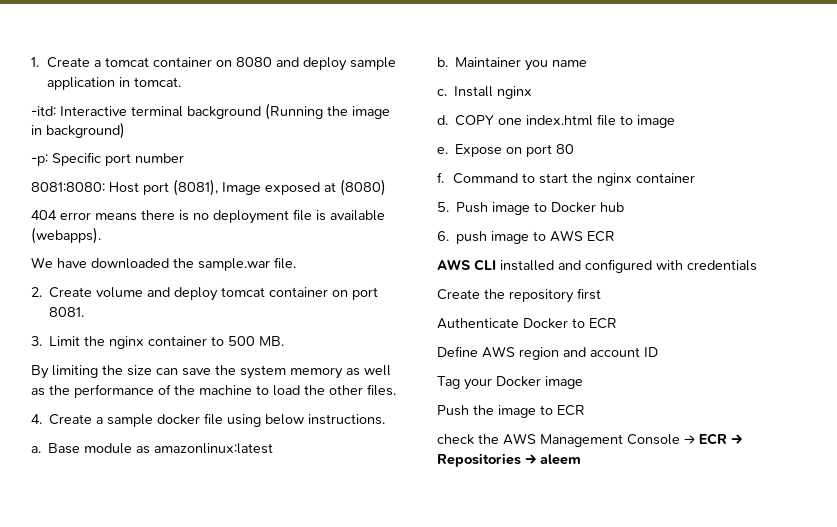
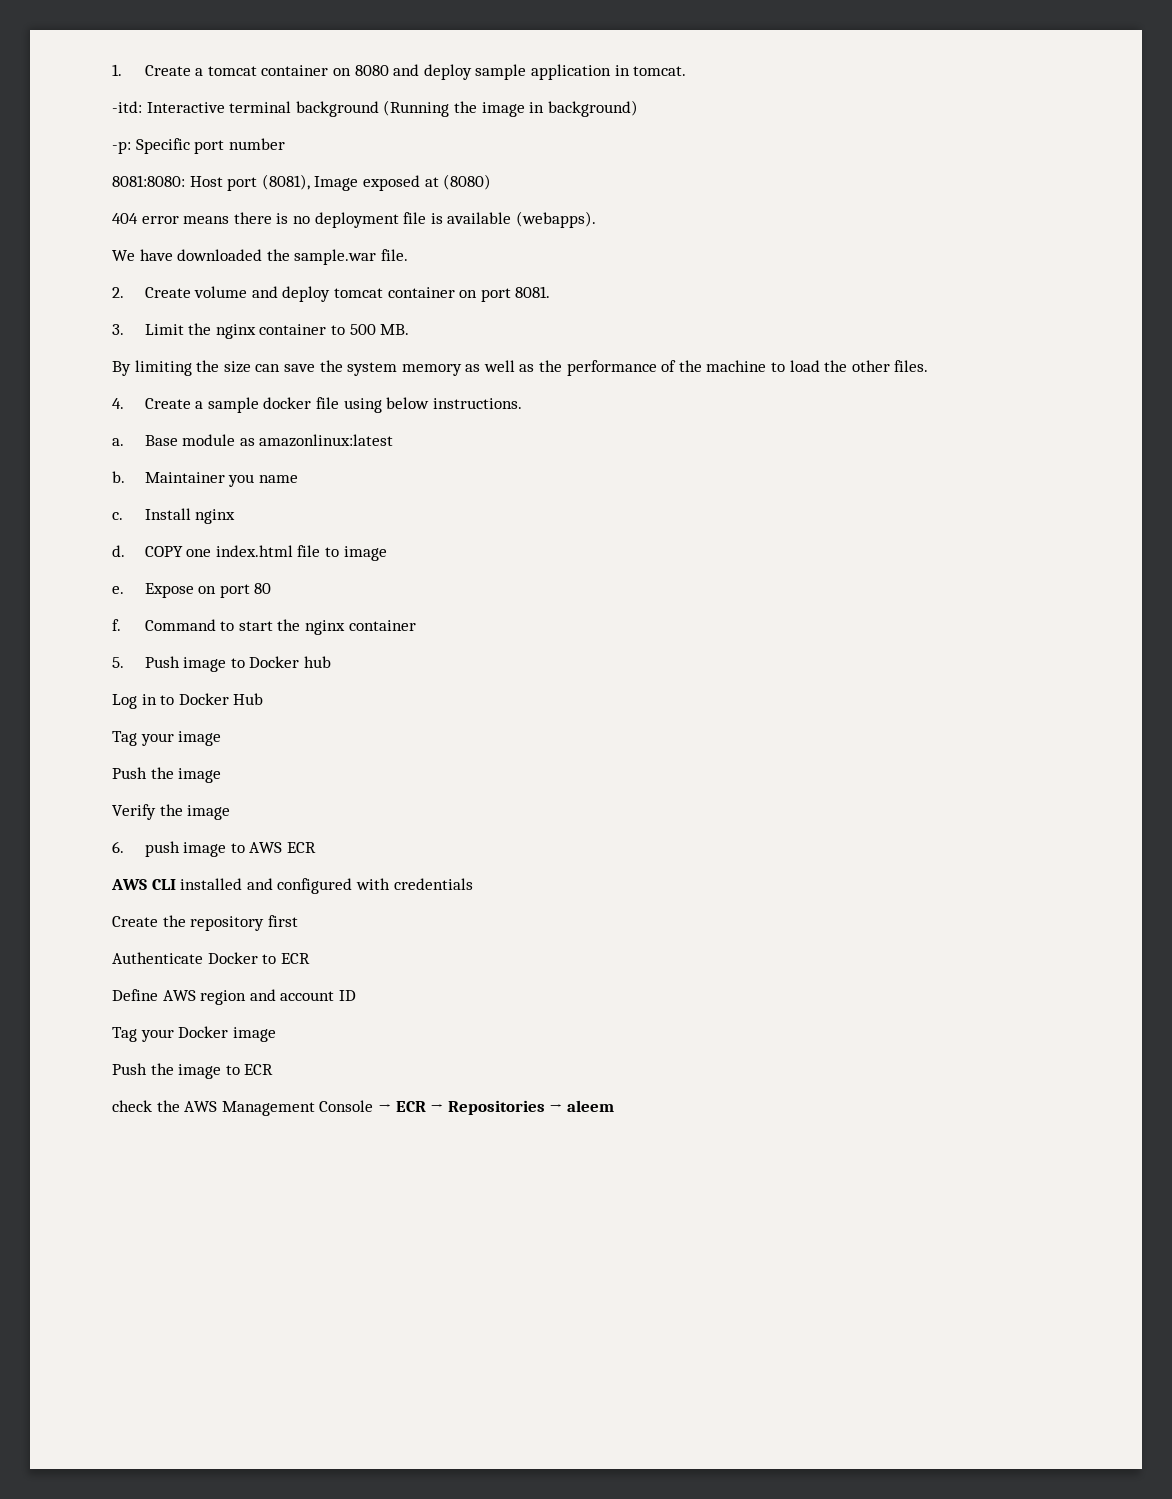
(625, 207) none -> [112,693,264,709] [112,731,222,746] [112,767,222,783] [112,804,231,820] // Log in to Docker Hub // Tag your image // Push the image // Verify the image

